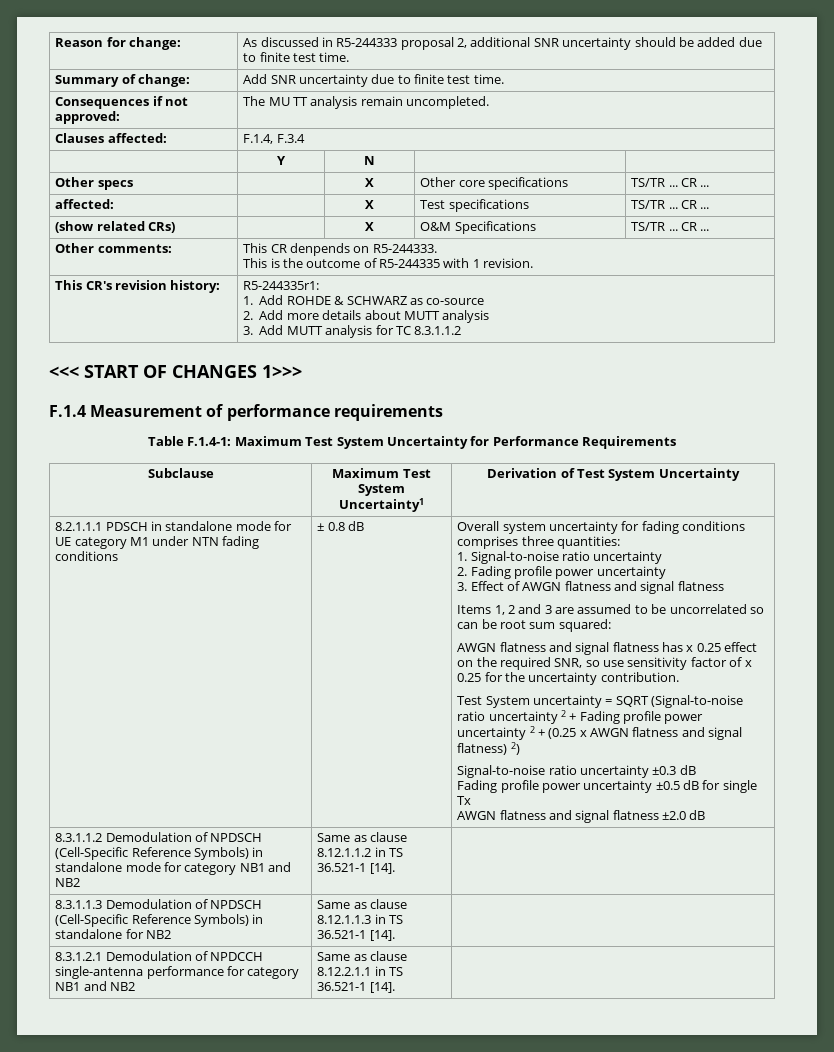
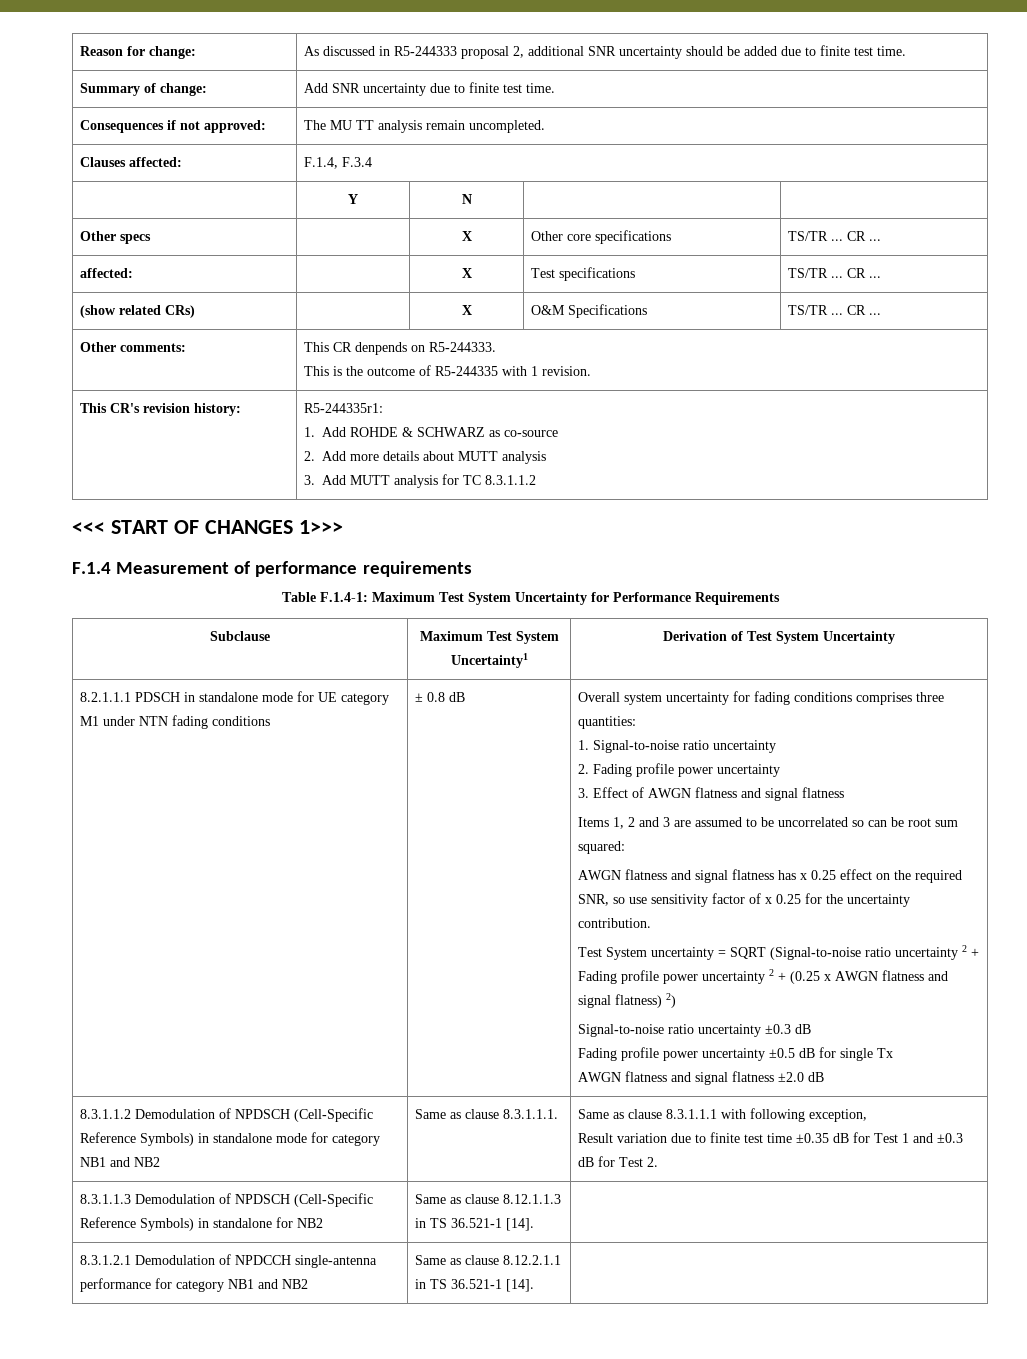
[317,847,403,857] [317,863,395,874] 8.12.1.1.2 in TS 36.521-1 [14]. | -> [503,1109,559,1119] [578,1108,868,1122] [578,1132,964,1143] [578,1156,659,1167] 8.3.1.1.1. | Same as clause 8.3.1.1.1 with following exception, // Result variation due to finite test time ±0.35 dB for Test 1 and ±0.3 dB for Test 2.

